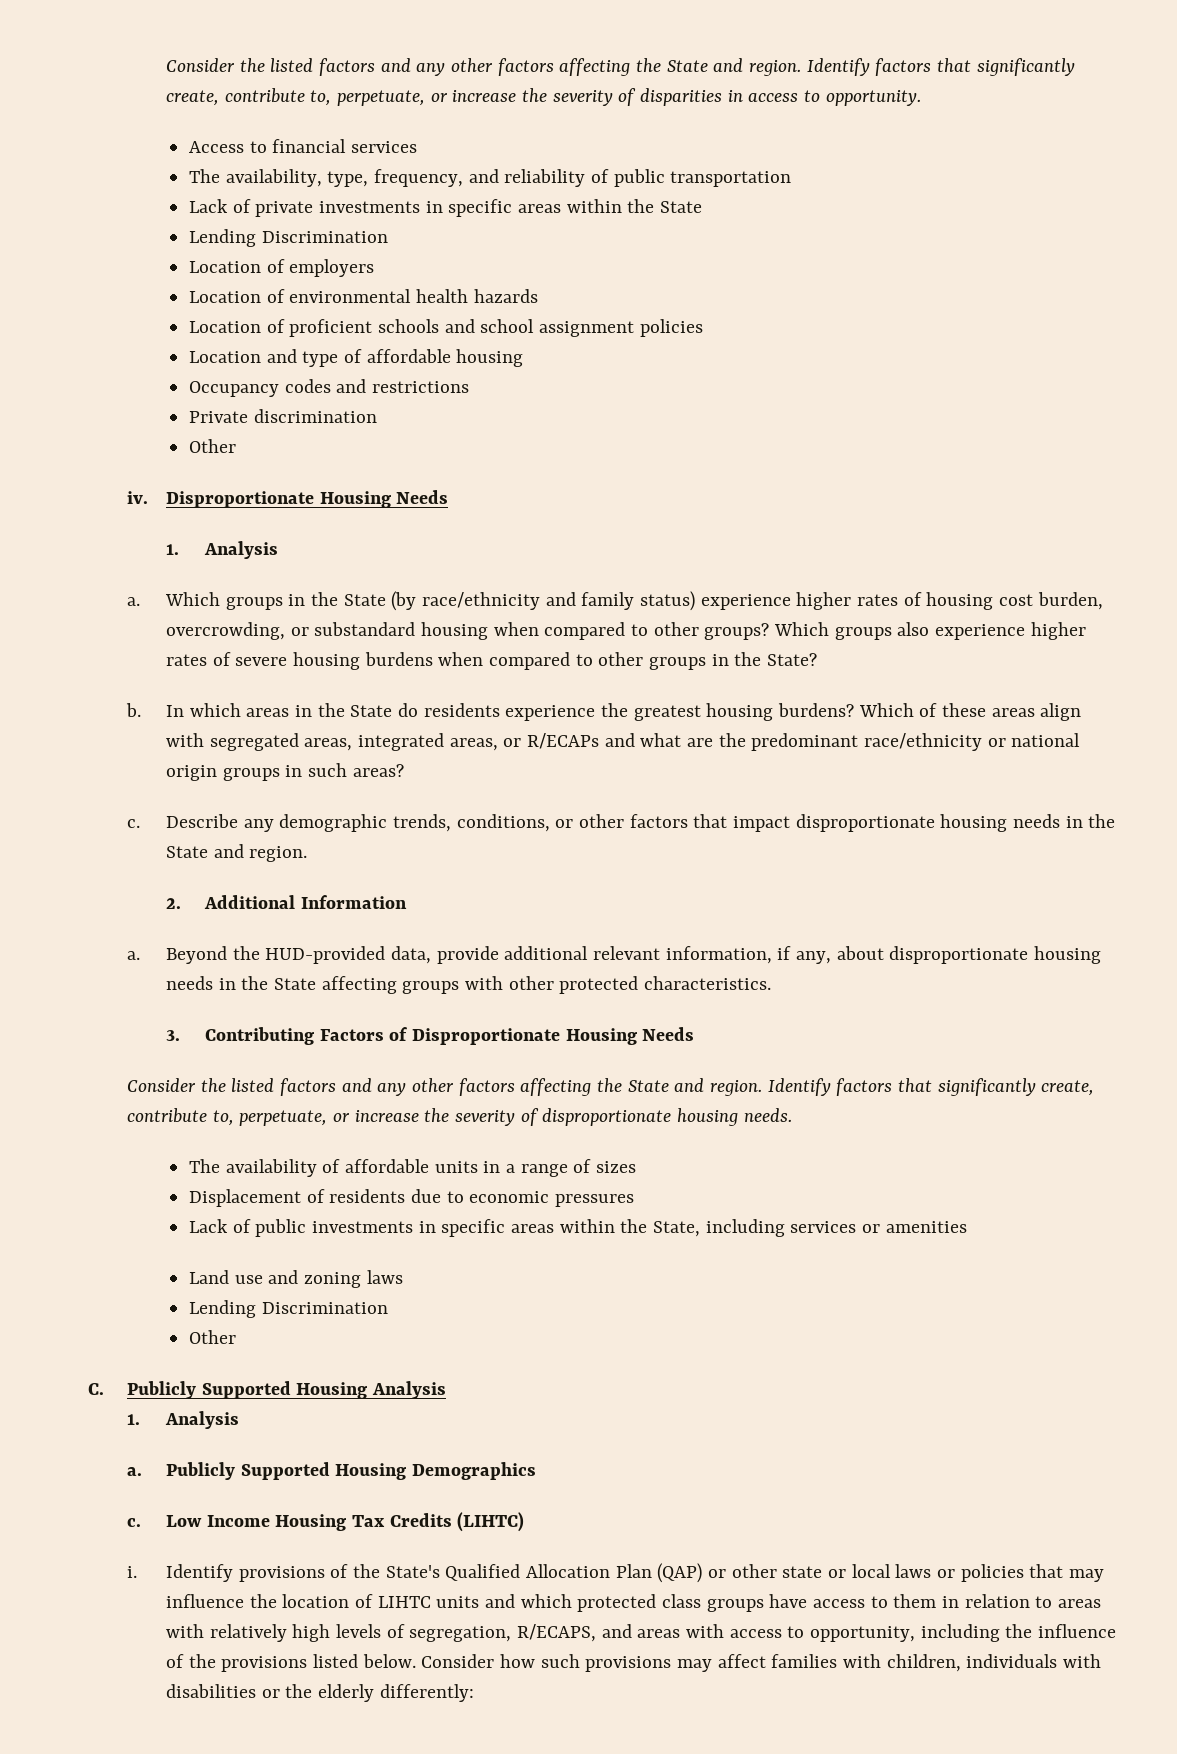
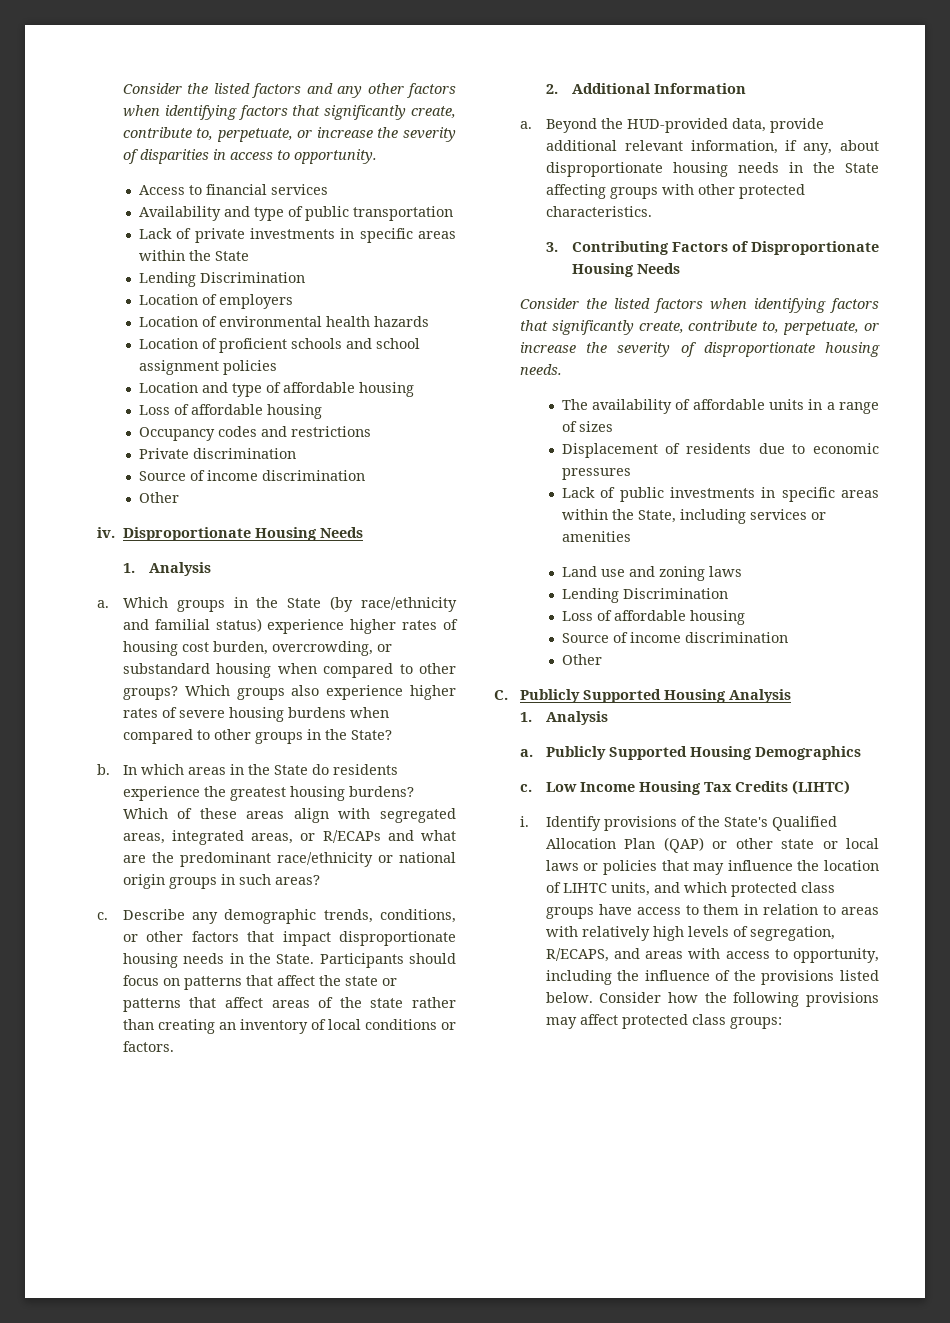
[165,58,870,76] Consider the listed factors and any other factors affecting the State and region. Identify -> [122,83,457,98] [122,105,237,120] Consider the listed factors and any other factors when identifying
[188,169,586,187] The availability, type, frequency, and reliability -> [138,206,284,221] Availability and type
(524, 358) none -> [138,404,322,419] // Loss of affordable housing
(377, 416) none -> [138,470,365,481] // Source of income discrimination
[581,592,635,610] family -> [154,619,210,630] familial
[165,844,308,862] State and region. -> [276,953,457,968] [122,975,397,990] [122,997,456,1012] [122,1019,456,1034] [122,1041,174,1052] State. Participants should focus on patterns that affect the state or patterns that affect areas of the state rather than creating an inventory of local conditions or factors.
[341,1078,831,1096] and any other factors affecting the State and region. Identify -> [709,298,826,313] when identifying
(388, 1308) none -> [561,610,745,625] [561,632,788,643] // Loss of affordable housing // Source of income discrimination
[436,1596,480,1608] units -> [610,882,650,896] units,
[540,1654,580,1668] such -> [704,992,800,1007] the following
[771,1654,1101,1672] [165,1684,474,1702] families with children, individuals with disabilities or the elderly differently: -> [621,1014,782,1029] protected class groups:

